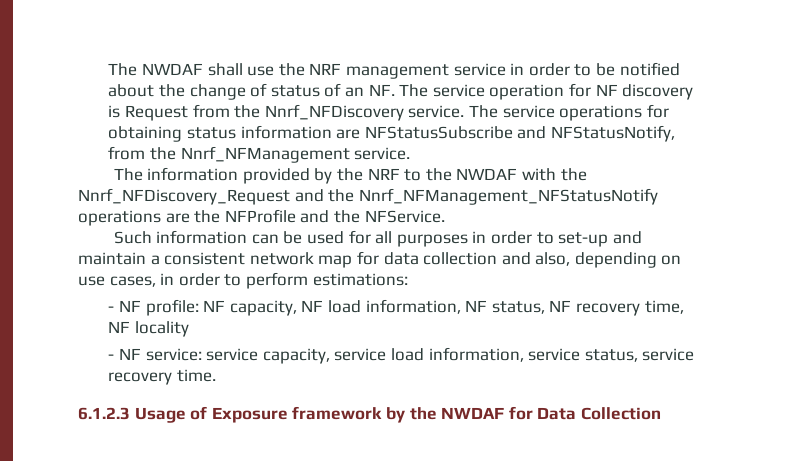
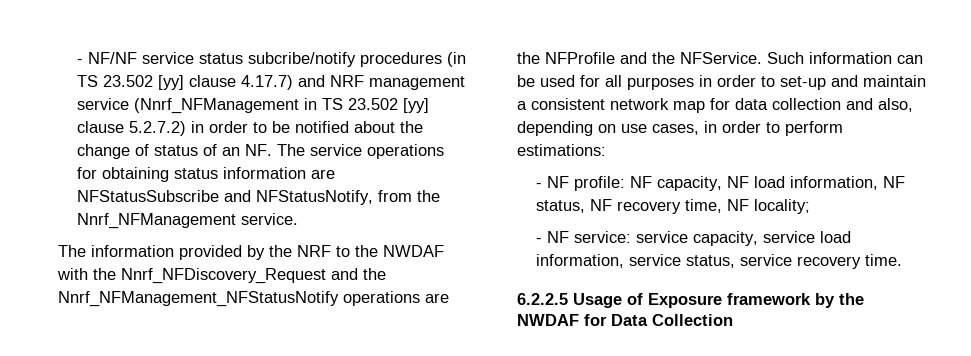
[108,63,506,79] The NWDAF shall use the NRF management service -> [77,52,467,67] [77,75,466,90] [77,98,430,114] [77,121,187,136] - NF/NF service status subcribe/notify procedures (in TS 23.502 [yy] clause 4.17.7) and NRF management service (Nnrf_NFManagement in TS 23.502 [yy] clause 5.2.7.2)
[489,83,694,100] [108,104,555,121] operation for NF discovery is Request from the Nnrf_NFDiscovery service. The service -> (363, 150) none
(445, 216) // -> (762, 58) none
[135,321,190,337] locality -> [754,199,811,214] locality;
[78,407,130,420] 6.1.2.3 -> [517,293,568,305] 6.2.2.5

